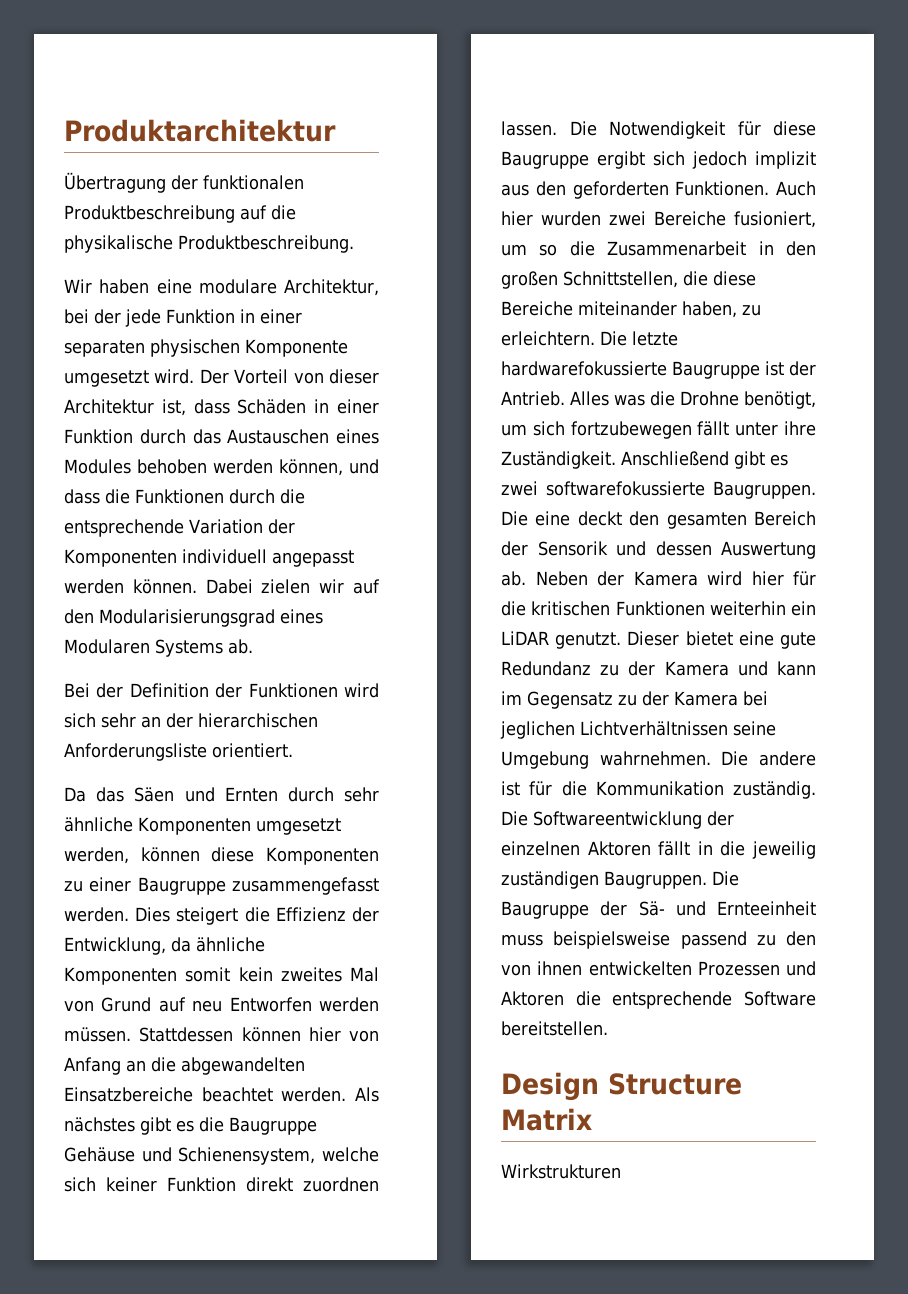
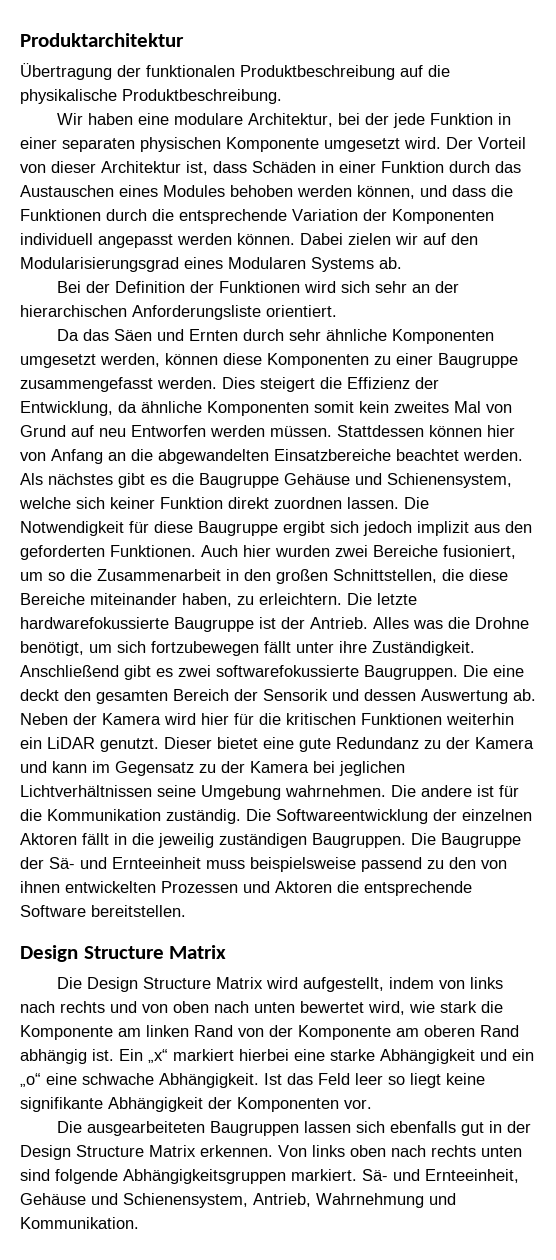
[501,1164,621,1179] Wirkstrukturen -> [56,977,503,992] [20,1001,503,1015] [20,1025,519,1040] [20,1049,534,1064] [20,1073,485,1088] [20,1097,372,1112] [56,1121,531,1136] [20,1145,522,1160] [20,1169,519,1184] [20,1193,456,1208] [20,1217,139,1229] Die Design Structure Matrix wird aufgestellt, indem von links nach rechts und von oben nach unten bewertet wird, wie stark die Komponente am linken Rand von der Komponente am oberen Rand abhängig ist. Ein „x“ markiert hierbei eine starke Abhängigkeit und ein „o“ eine schwache Abhängigkeit. Ist das Feld leer so liegt keine signifikante Abhängigkeit der Komponenten vor. // Die ausgearbeiteten Baugruppen lassen sich ebenfalls gut in der Design Structure Matrix erkennen. Von links oben nach rechts unten sind folgende Abhängigkeitsgruppen markiert. Sä- und Ernteeinheit, Gehäuse und Schienensystem, Antrieb, Wahrnehmung und Kommunikation.

